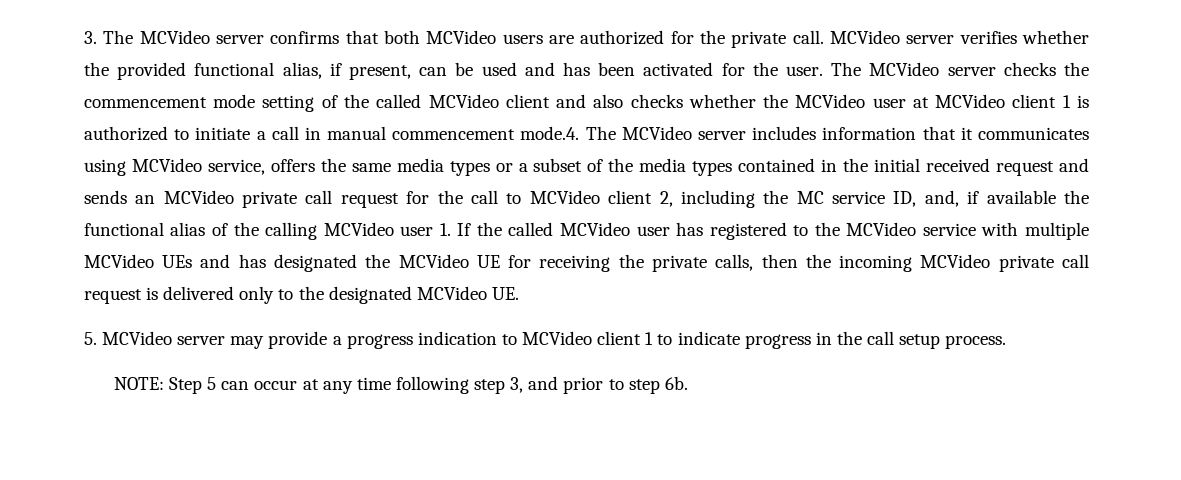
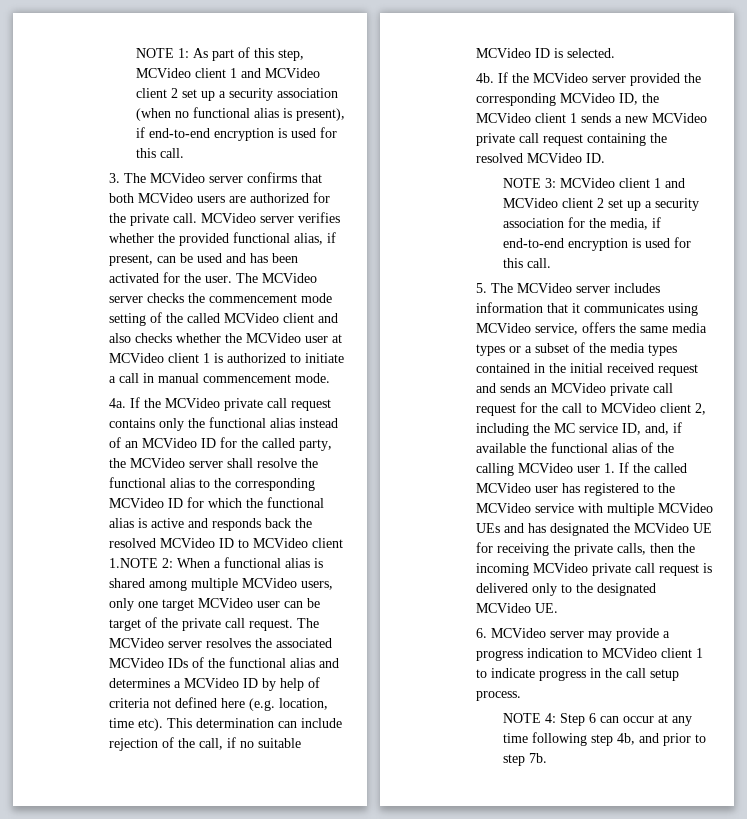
(83, 37) none -> [136,47,305,61] [136,68,321,78] [136,88,339,101] [136,107,346,121] [136,127,338,141] [136,148,185,158] NOTE 1: As part of this step, MCVideo client 1 and MCVideo client 2 set up a security association (when no functional alias is present), if end-to-end encryption is used for this call. //
[520,126,580,140] mode.4. -> [294,373,330,383] [108,397,331,411] [108,417,338,431] [108,437,332,451] [108,458,318,468] [108,477,315,491] [108,497,324,508] [108,518,312,531] [108,538,343,548] [108,557,323,568] [108,578,333,591] [108,598,320,611] [108,617,319,631] [108,638,332,648] [108,657,339,668] [108,677,320,691] [108,697,328,711] [108,718,342,731] [108,737,301,751] [475,48,615,58] [475,72,701,86] [475,93,659,106] [475,113,707,123] [475,133,667,146] [475,153,605,163] [503,178,686,188] [503,198,700,211] [503,217,662,230] [503,237,692,251] [503,258,552,268] [475,283,487,293] mode. // 4a. If the MCVideo private call request contains only the functional alias instead of an MCVideo ID for the called party, the MCVideo server shall resolve the functional alias to the corresponding MCVideo ID for which the functional alias is active and responds back the resolved MCVideo ID to MCVideo client 1.NOTE 2: When a functional alias is shared among multiple MCVideo users, only one target MCVideo user can be target of the private call request. The MCVideo server resolves the associated MCVideo IDs of the functional alias and determines a MCVideo ID by help of criteria not defined here (e.g. location, time etc). This determination can include rejection of the call, if no suitable MCVideo ID is selected. // 4b. If the MCVideo server provided the corresponding MCVideo ID, the MCVideo client 1 sends a new MCVideo private call request containing the resolved MCVideo ID. // NOTE 3: MCVideo client 1 and MCVideo client 2 set up a security association for the media, if end-to-end encryption is used for this call. // 5.
[83,332,97,345] 5. -> [475,628,487,638] 6.
[113,377,217,394] NOTE: Step 5 -> [503,713,597,726] NOTE 4: Step 6
[510,377,524,393] 3, -> [617,733,636,745] 4b,
[664,376,688,390] 6b. -> [529,753,548,763] 7b.

